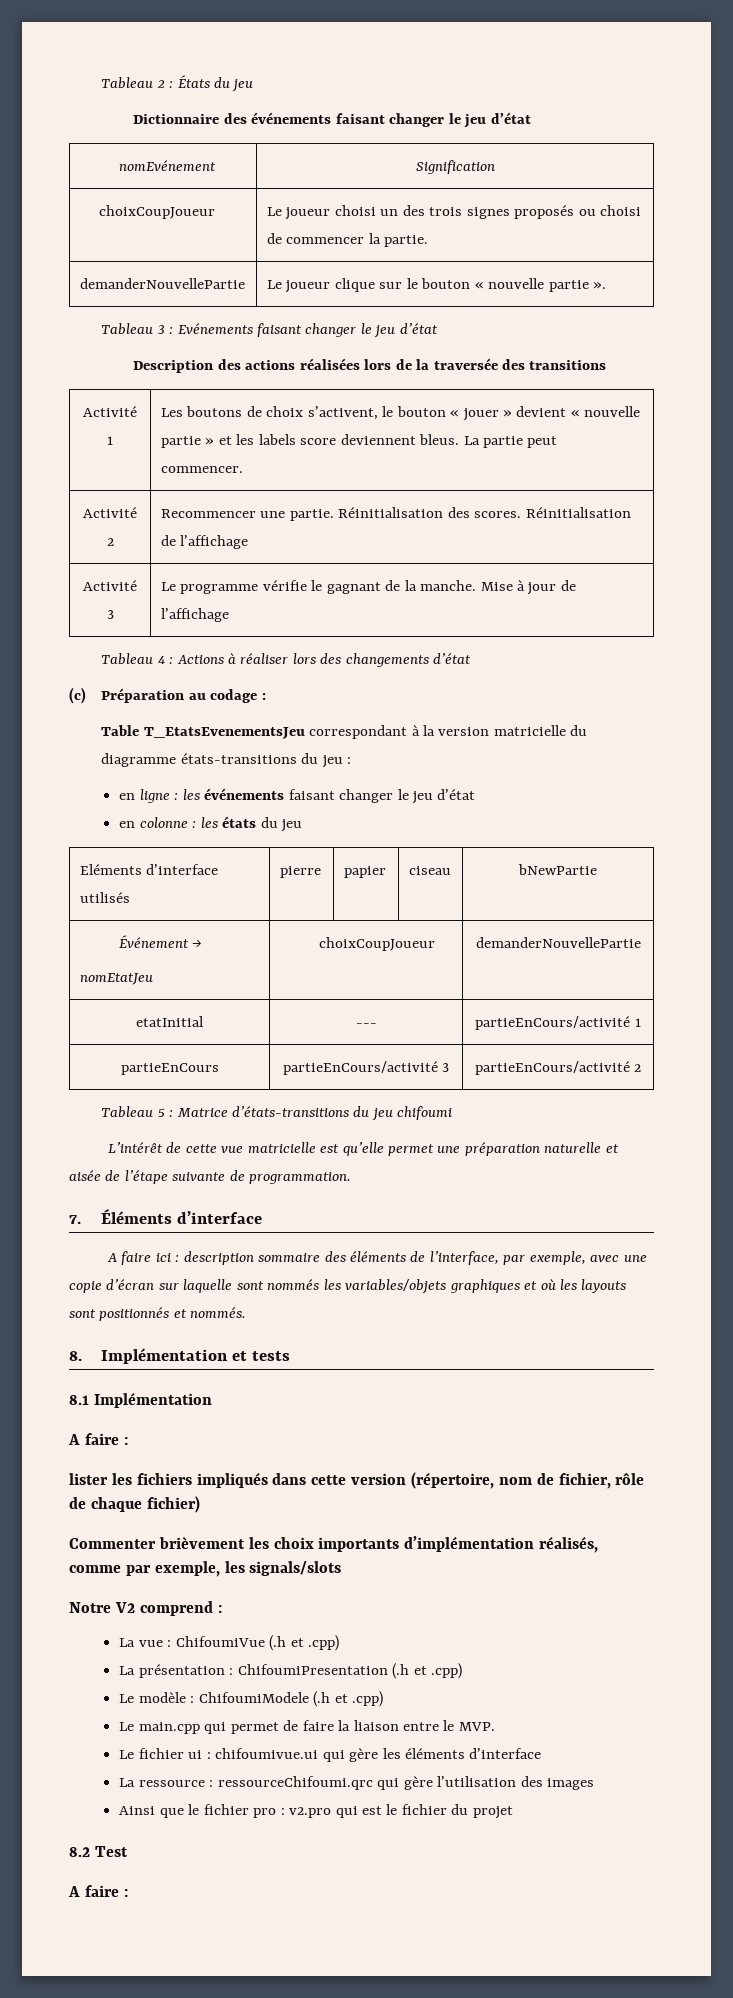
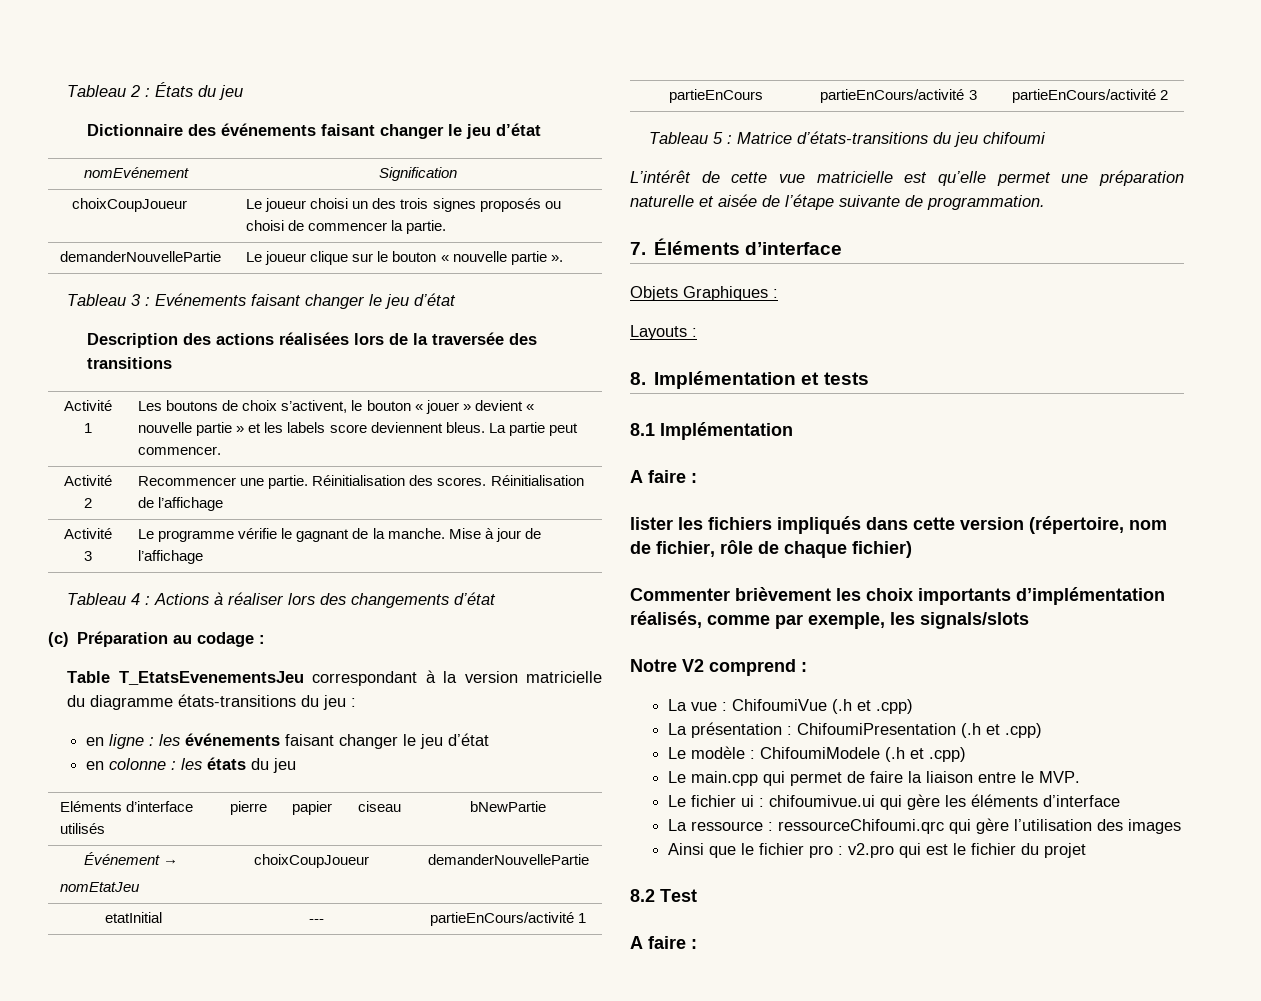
[106,1251,647,1265] [69,1279,627,1294] [69,1307,247,1321] A faire ici : description sommaire des éléments de l’interface, par exemple, avec une copie d’écran sur laquelle sont nommés les variables/objets graphiques et où les layouts sont positionnés et nommés. -> [630,286,778,301] [630,325,697,340] Objets Graphiques : // Layouts :

